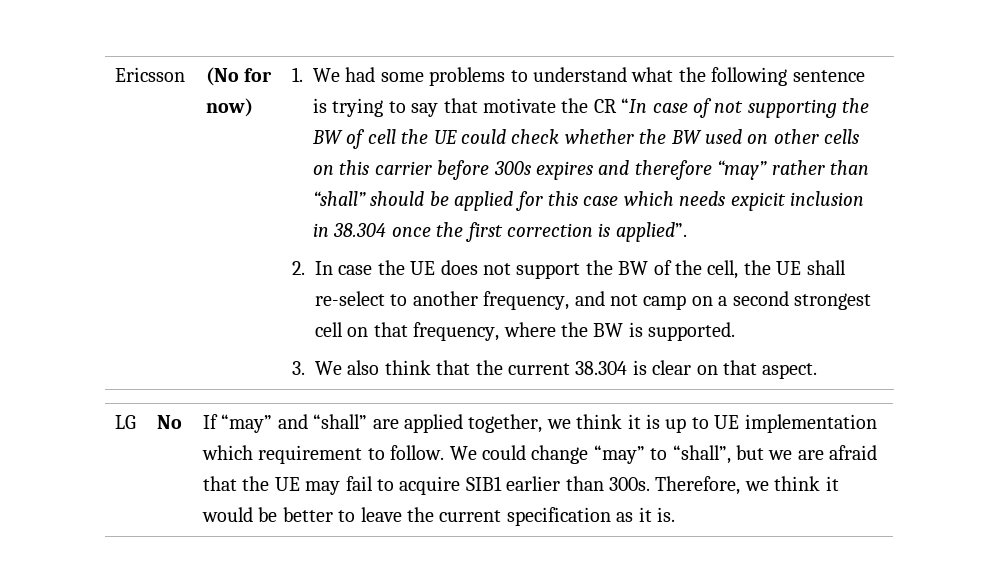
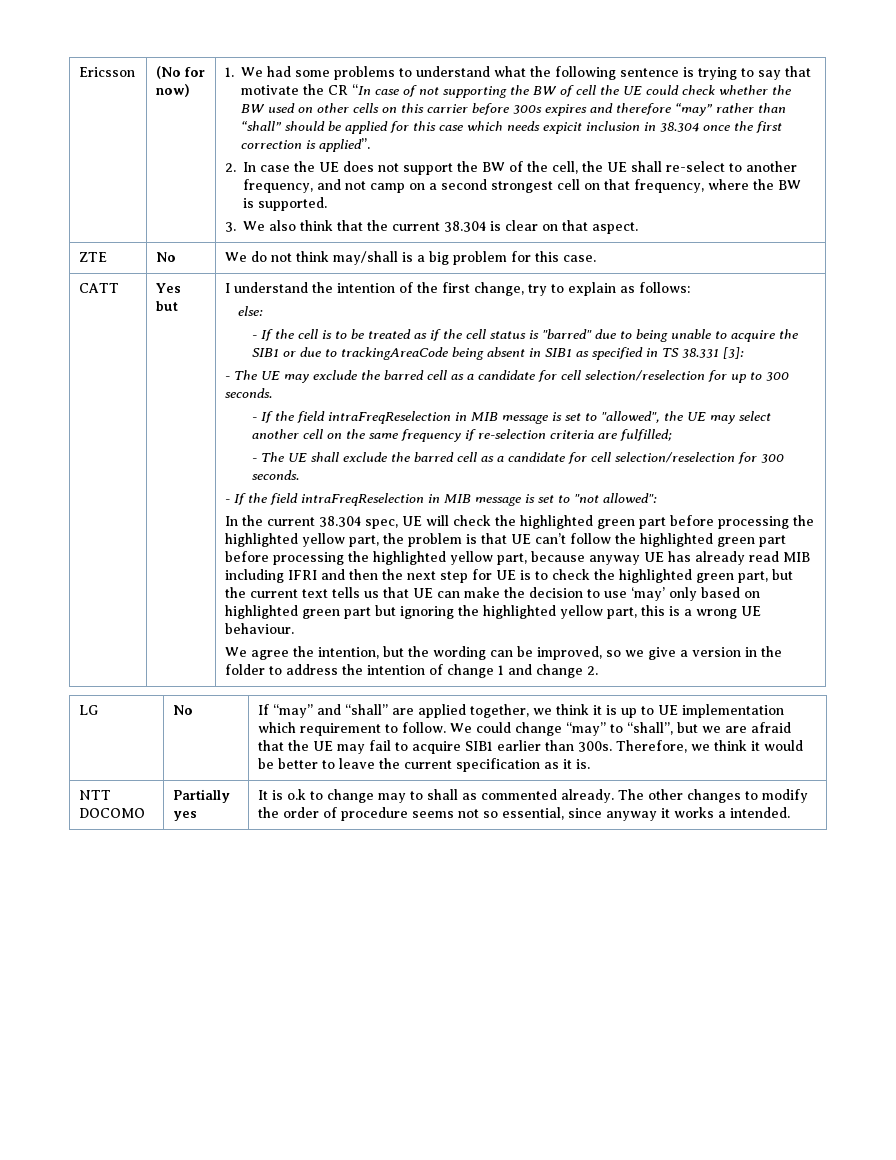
(818, 371) none -> [79,252,108,262] [156,252,177,262] [225,251,597,265] [79,283,120,293] [156,283,182,293] [156,301,179,311] [225,282,691,296] [238,306,264,316] [251,329,798,342] [251,347,744,360] [225,370,790,383] [225,388,273,398] [251,411,771,424] [251,429,672,442] [251,452,784,464] [251,470,299,480] [225,493,658,506] [225,515,815,529] [225,533,787,547] [225,551,811,565] [225,569,794,583] [225,587,761,601] [225,605,762,619] [225,623,295,634] [225,646,783,660] [225,664,599,678] // ZTE | No | We do not think may/shall is a big problem for this case. // CATT | Yes but | I understand the intention of the first change, try to explain as follows: // else: // - If the cell is to be treated as if the cell status is "barred" due to being unable to acquire the SIB1 or due to trackingAreaCode being absent in SIB1 as specified in TS 38.331 [3]: // - The UE may exclude the barred cell as a candidate for cell selection/reselection for up to 300 seconds. // - If the field intraFreqReselection in MIB message is set to "allowed", the UE may select another cell on the same frequency if re-selection criteria are fulfilled; // - The UE shall exclude the barred cell as a candidate for cell selection/reselection for 300 seconds. // - If the field intraFreqReselection in MIB message is set to "not allowed": // In the current 38.304 spec, UE will check the highlighted green part before processing the highlighted yellow part, the problem is that UE can’t follow the highlighted green part before processing the highlighted yellow part, because anyway UE has already read MIB including IFRI and then the next step for UE is to check the highlighted green part, but the current text tells us that UE can make the decision to use ‘may’ only based on highlighted green part but ignoring the highlighted yellow part, this is a wrong UE behaviour. // We agree the intention, but the wording can be improved, so we give a version in the folder to address the intention of change 1 and change 2.
(676, 514) none -> [79,790,112,800] [79,808,146,818] [173,789,231,803] [173,811,198,821] [258,789,809,803] [258,807,791,821] // NTT DOCOMO | Partially yes | It is o.k to change may to shall as commented already. The other changes to modify the order of procedure seems not so essential, since anyway it works a intended.

